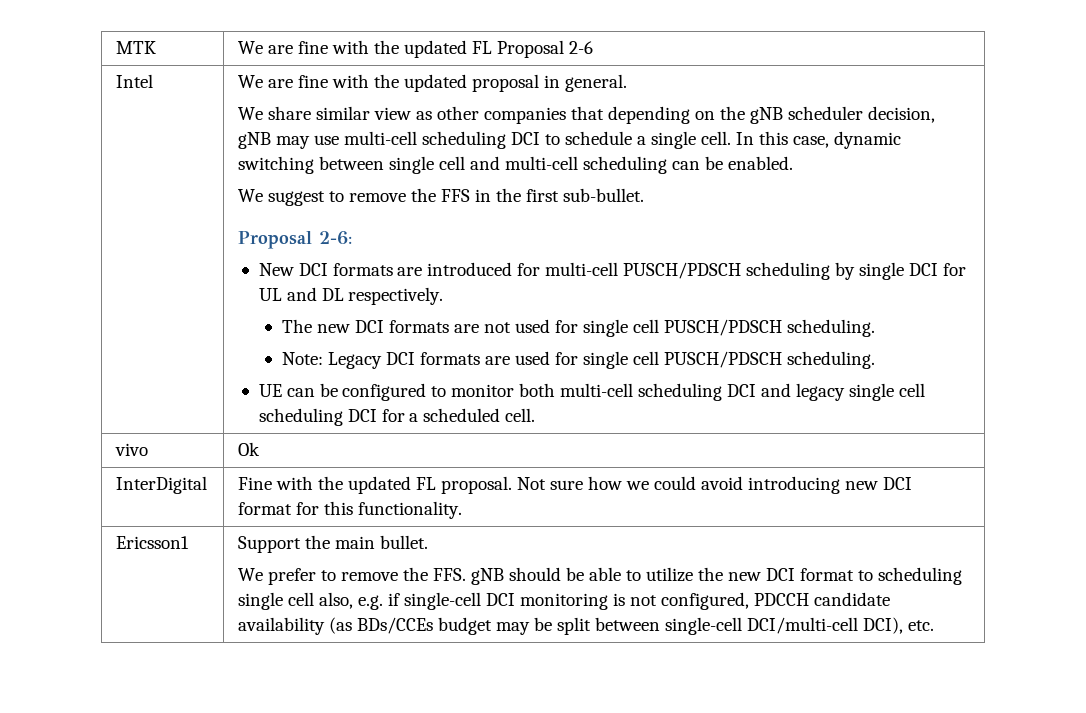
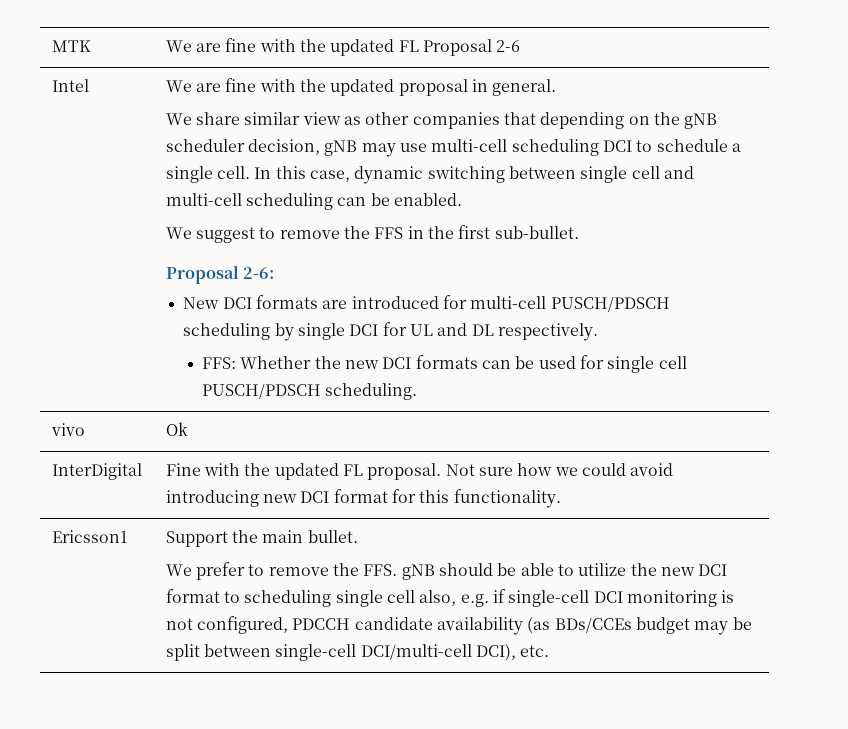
[282,319,313,333] The -> [202,356,341,369] FFS: Whether the
[454,319,876,337] [282,351,876,369] [258,383,926,401] [258,408,536,426] are not used for single cell PUSCH/PDSCH scheduling. // Note: Legacy DCI formats are used for single cell PUSCH/PDSCH scheduling. // UE can be configured to monitor both multi-cell scheduling DCI and legacy single cell scheduling DCI for a scheduled cell. -> [482,355,687,373] [202,383,418,400] can be used for single cell PUSCH/PDSCH scheduling.

